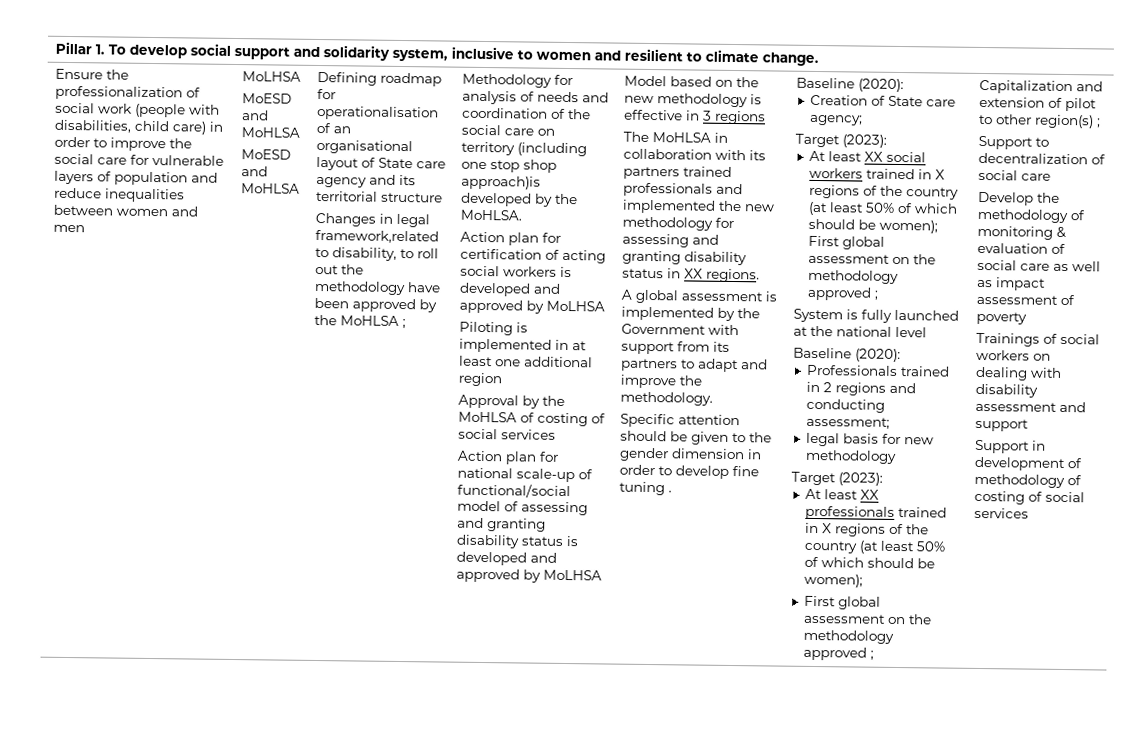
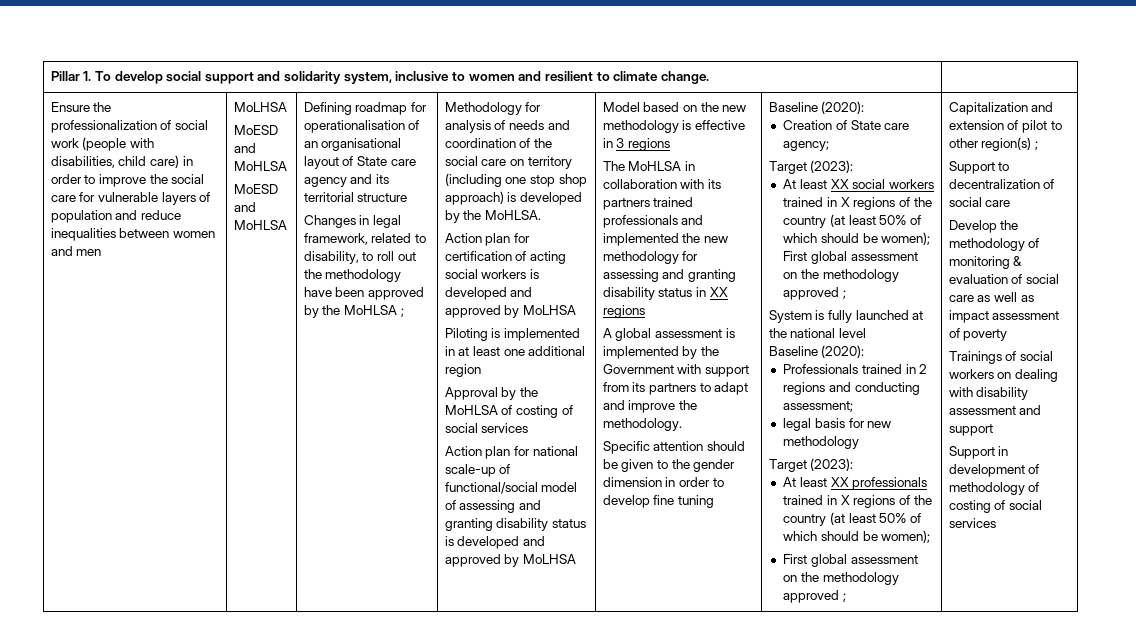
[314,229,439,244] framework,related -> [303,233,412,245] framework, related
[460,175,541,190] approach)is -> [444,191,517,205] approach) is
[705,268,760,283] regions. -> [602,305,645,318] regions
[667,490,672,493] . -> (714, 501) none

